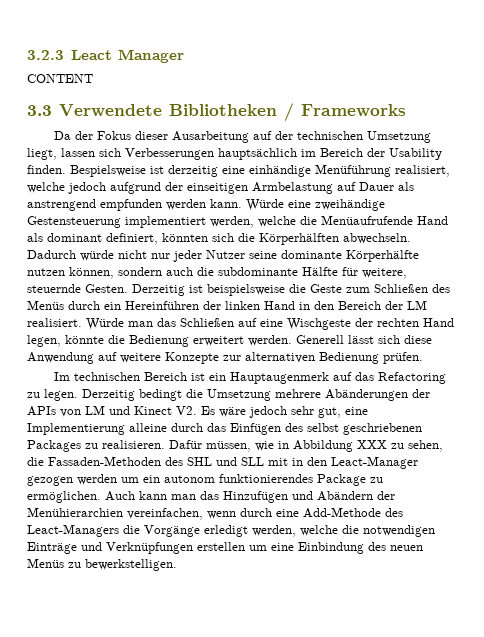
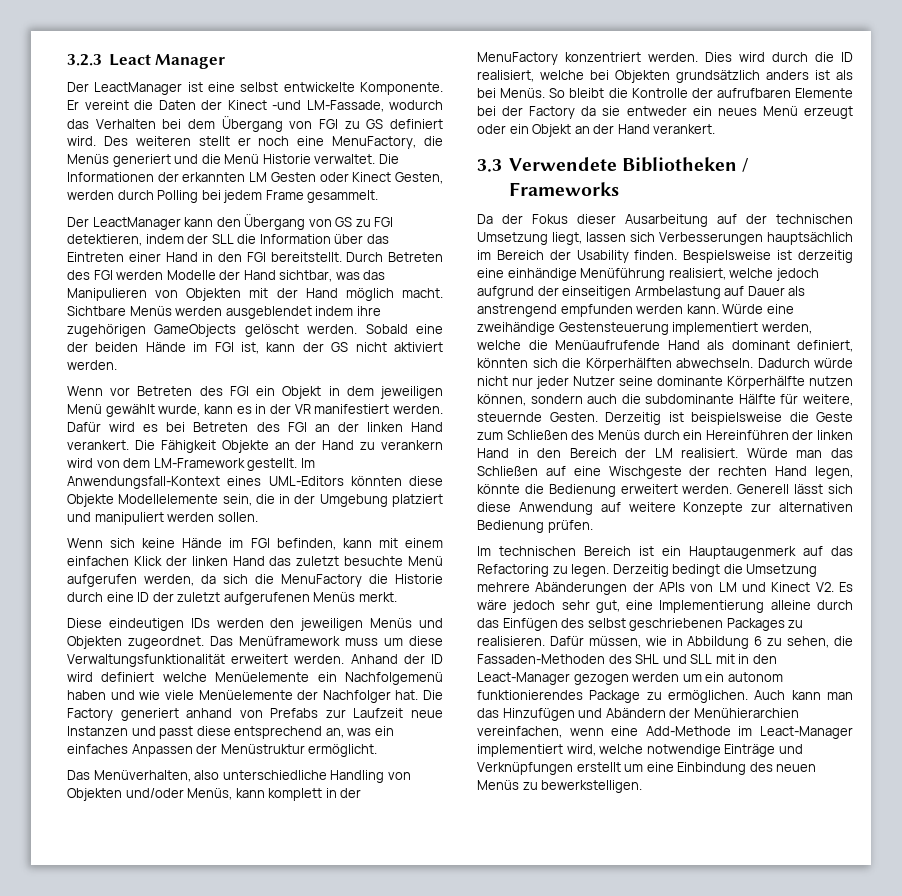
[27,74,93,83] CONTENT -> [67,82,443,95] [67,100,443,112] [67,116,443,132] [67,136,443,149] [67,154,399,167] [67,172,444,184] [67,190,379,203] [67,214,394,230] [67,234,389,246] [67,252,443,262] [67,270,386,282] [67,288,443,301] [67,306,381,319] [67,324,443,337] [67,342,443,354] [67,360,117,370] [67,386,443,399] [67,404,443,417] [67,422,443,432] [67,440,443,453] [67,458,315,471] [67,476,443,489] [67,494,443,507] [67,512,258,525] [67,538,443,550] [67,556,443,566] [67,574,443,587] [67,592,397,605] [67,618,443,631] [67,636,443,649] [67,654,443,667] [67,672,443,685] [67,690,443,703] [67,708,443,721] [67,726,394,739] [67,744,378,757] [67,770,411,783] [67,788,362,801] [477,52,853,65] [477,70,853,83] [477,88,853,98] [477,106,853,119] [477,124,716,137] Der LeactManager ist eine selbst entwickelte Komponente. Er vereint die Daten der Kinect -und LM-Fassade, wodurch das Verhalten bei dem Übergang von FGI zu GS definiert wird. Des weiteren stellt er noch eine MenuFactory, die Menüs generiert und die Menü Historie verwaltet. Die Informationen der erkannten LM Gesten oder Kinect Gesten, werden durch Polling bei jedem Frame gesammelt. // Der LeactManager kann den Übergang von GS zu FGI detektieren, indem der SLL die Information über das Eintreten einer Hand in den FGI bereitstellt. Durch Betreten des FGI werden Modelle der Hand sichtbar, was das Manipulieren von Objekten mit der Hand möglich macht. Sichtbare Menüs werden ausgeblendet indem ihre zugehörigen GameObjects gelöscht werden. Sobald eine der beiden Hände im FGI ist, kann der GS nicht aktiviert werden. // Wenn vor Betreten des FGI ein Objekt in dem jeweiligen Menü gewählt wurde, kann es in der VR manifestiert werden. Dafür wird es bei Betreten des FGI an der linken Hand verankert. Die Fähigkeit Objekte an der Hand zu verankern wird von dem LM-Framework gestellt. Im Anwendungsfall-Kontext eines UML-Editors könnten diese Objekte Modellelemente sein, die in der Umgebung platziert und manipuliert werden sollen. // Wenn sich keine Hände im FGI befinden, kann mit einem einfachen Klick der linken Hand das zuletzt besuchte Menü aufgerufen werden, da sich die MenuFactory die Historie durch eine ID der zuletzt aufgerufenen Menüs merkt. // Diese eindeutigen IDs werden den jeweiligen Menüs und Objekten zugeordnet. Das Menüframework muss um diese Verwaltungsfunktionalität erweitert werden. Anhand der ID wird definiert welche Menüelemente ein Nachfolgemenü haben und wie viele Menüelemente der Nachfolger hat. Die Factory generiert anhand von Prefabs zur Laufzeit neue Instanzen und passt diese entsprechend an, was ein einfaches Anpassen der Menüstruktur ermöglicht. // Das Menüverhalten, also unterschiedliche Handling von Objekten und/oder Menüs, kann komplett in der MenuFactory konzentriert werden. Dies wird durch die ID realisiert, welche bei Objekten grundsätzlich anders ist als bei Menüs. So bleibt die Kontrolle der aufrufbaren Elemente bei der Factory da sie entweder ein neues Menü erzeugt oder ein Objekt an der Hand verankert.
[357,440,387,449] XXX -> [754,636,763,646] 6
[240,508,272,517] durch -> (604, 732) none
[385,508,403,517] [27,524,435,537] des Leact-Managers die Vorgänge erledigt werden, welche die notwendigen -> [738,726,853,739] [477,744,721,757] im Leact-Manager implementiert wird, welche notwendige
[197,542,245,551] erstellen -> [576,762,621,772] erstellt

